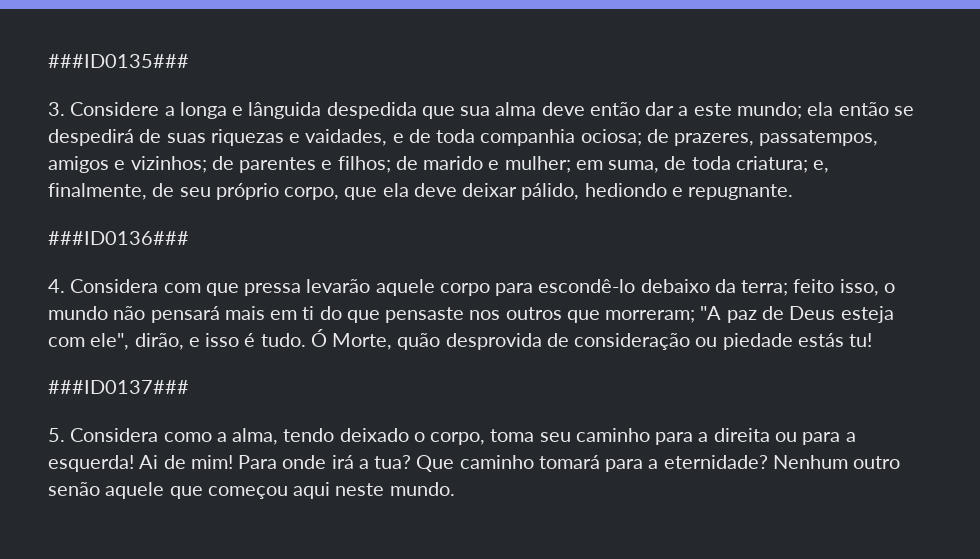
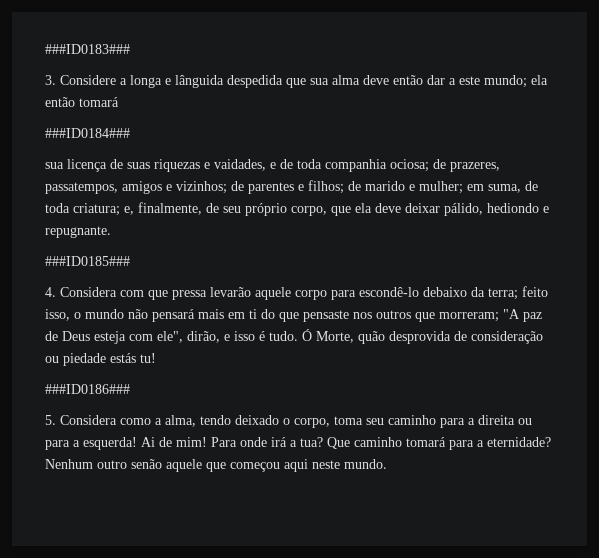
[48,54,189,68] ###ID0135### -> [45,44,130,54] ###ID0183###
[893,106,914,116] [48,129,134,146] se despedirá -> [79,97,119,107] [45,128,130,138] [45,159,107,172] tomará // ###ID0184### // sua licença
[48,231,189,245] ###ID0136### -> [45,256,130,266] ###ID0185###
[48,380,189,394] ###ID0137### -> [45,384,130,394] ###ID0186###

